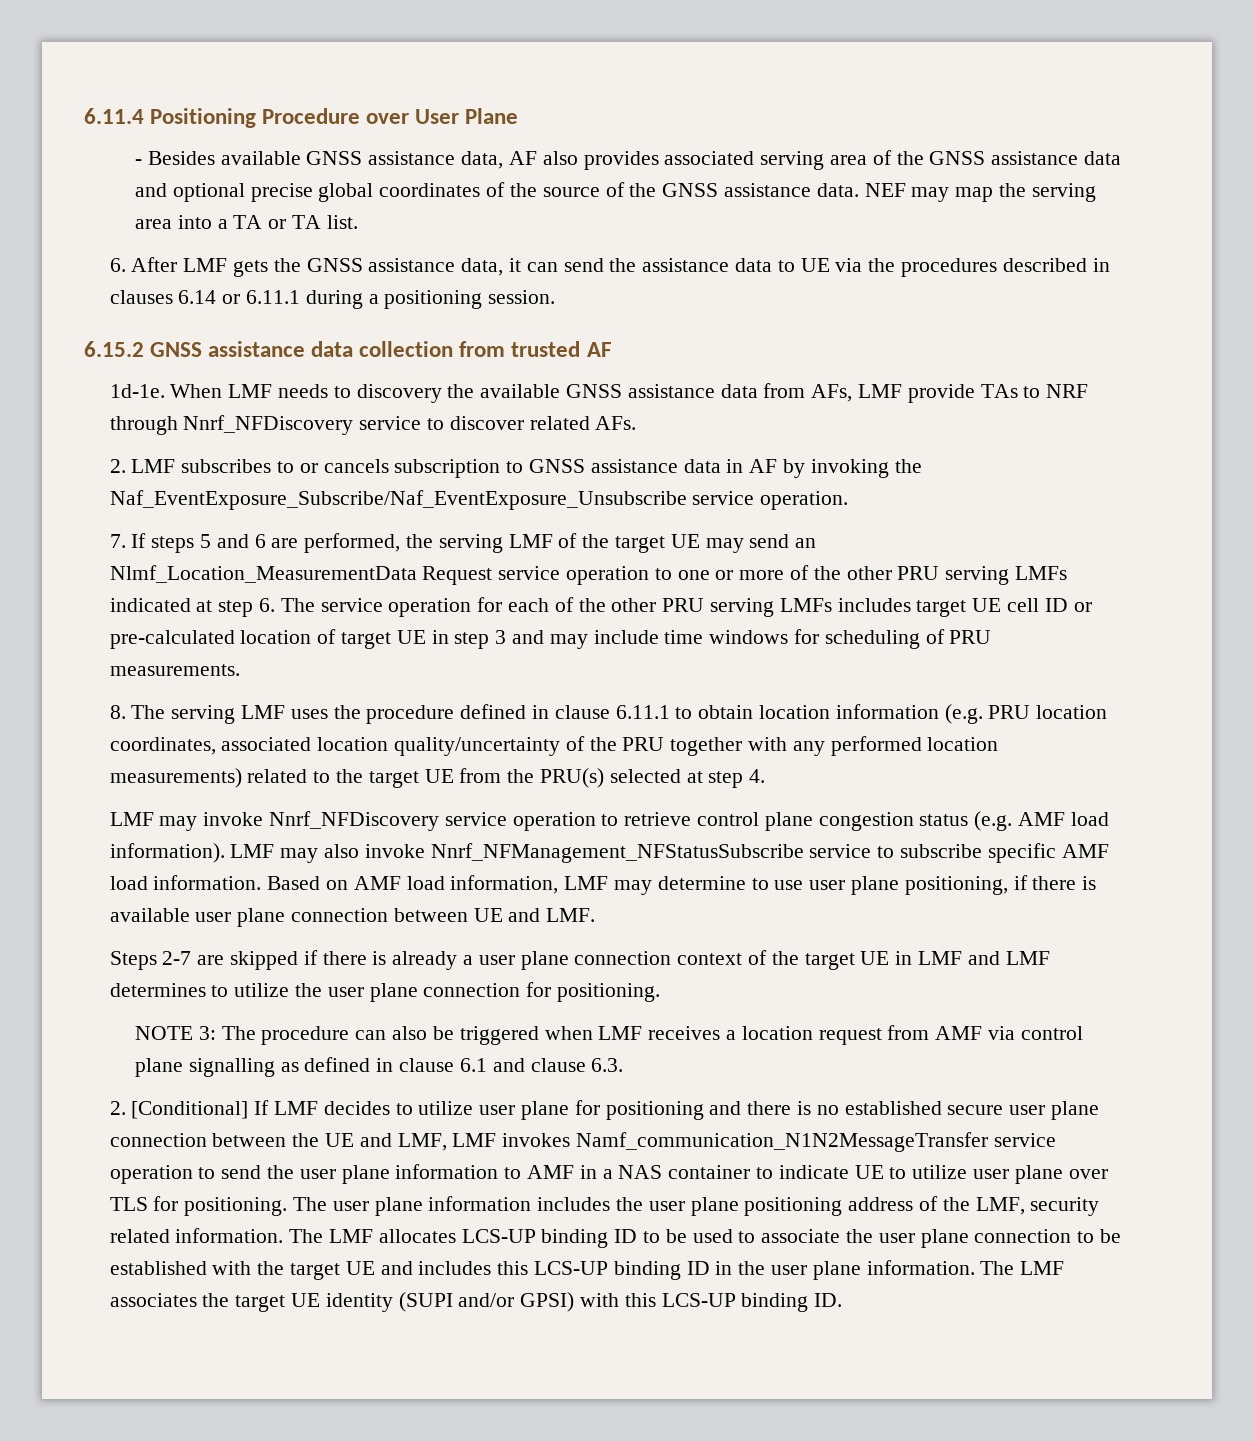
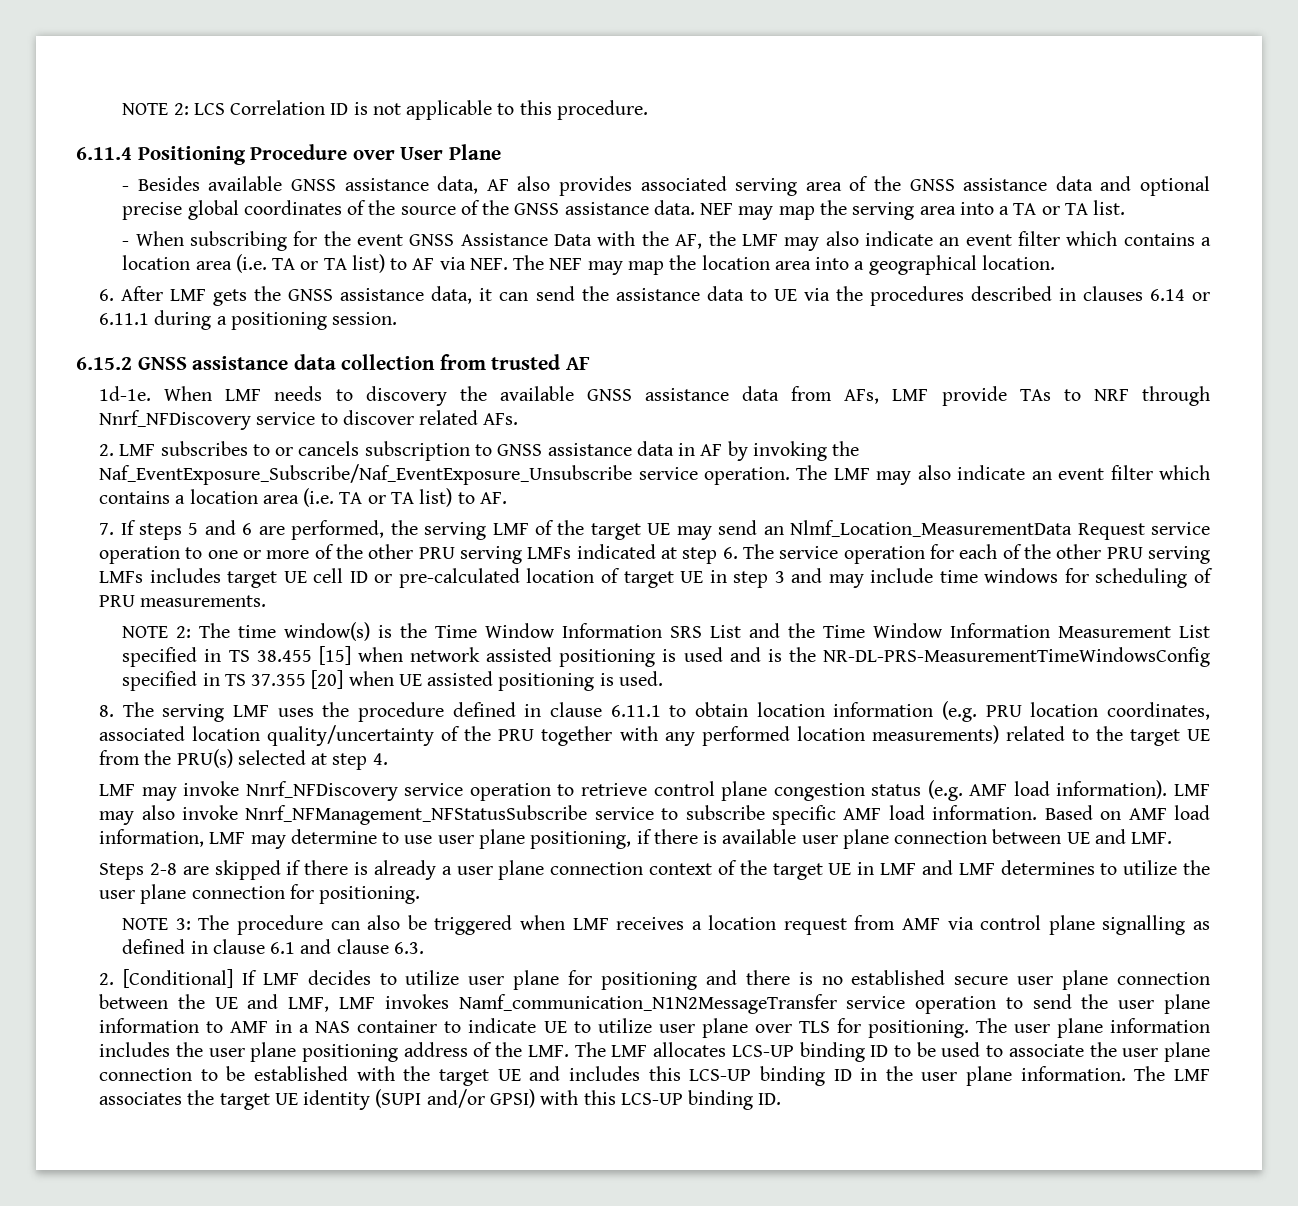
(84, 116) none -> [122,100,648,120] NOTE 2: LCS Correlation ID is not applicable to this procedure. //
(358, 222) none -> [122,231,1211,251] [122,254,1055,275] // - When subscribing for the event GNSS Assistance Data with the AF, the LMF may also indicate an event filter which contains a location area (i.e. TA or TA list) to AF via NEF. The NEF may map the location area into a geographical location.
(849, 500) none -> [796,465,1211,485] [99,488,507,507] The LMF may also indicate an event filter which contains a location area (i.e. TA or TA list) to AF.
(240, 670) none -> [122,622,1210,641] [122,646,1211,667] [122,670,663,691] // NOTE 2: The time window(s) is the Time Window Information SRS List and the Time Window Information Measurement List specified in TS 38.455 [15] when network assisted positioning is used and is the NR-DL-PRS-MeasurementTimeWindowsConfig specified in TS 37.355 [20] when UE assisted positioning is used.
[162,951,192,965] 2-7 -> [149,863,177,875] 2-8
[975,1197,1100,1216] [109,1228,284,1243] LMF, security related information. -> [527,1045,569,1057] LMF.

